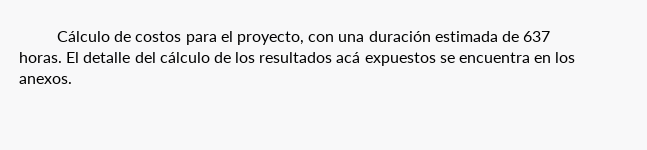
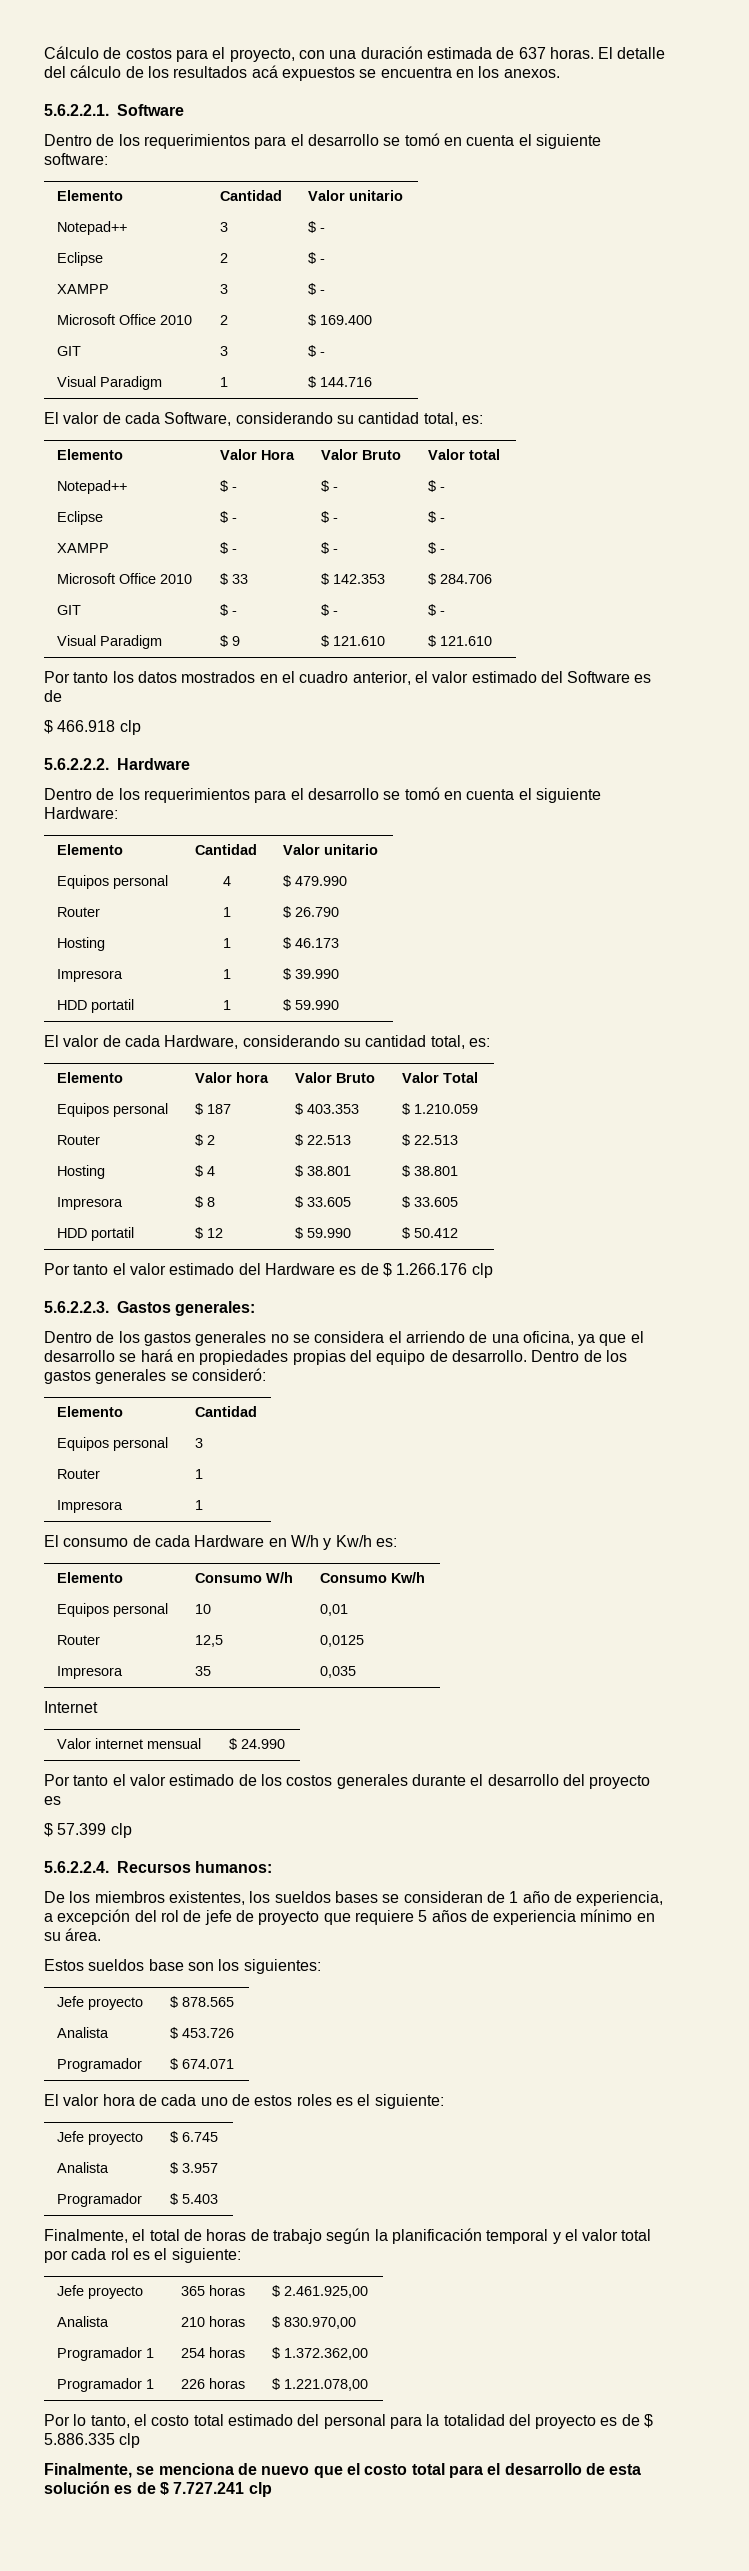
(72, 80) none -> [44,104,184,116] [44,133,601,149] [44,153,108,165] [56,190,123,201] [219,190,282,201] [307,190,403,201] [56,221,127,235] [219,222,228,232] [307,221,325,233] [56,252,103,266] [219,253,228,263] [307,252,325,264] [56,284,109,294] [219,284,228,294] [307,283,325,295] [56,314,192,325] [219,315,228,325] [307,314,372,326] [56,346,81,356] [219,346,228,356] [307,345,325,357] [56,376,162,390] [219,377,228,387] [307,376,372,388] [44,412,483,426] [56,449,123,460] [219,449,295,460] [320,449,401,460] [427,449,500,460] [56,480,127,494] [219,480,237,492] [320,480,338,492] [427,480,445,492] [56,511,103,525] [219,511,237,523] [320,511,338,523] [427,511,445,523] [56,543,109,553] [219,542,237,554] [320,542,338,554] [427,542,445,554] [56,573,192,584] [219,573,248,585] [320,573,385,585] [427,573,492,585] [56,605,81,615] [219,604,237,616] [320,604,338,616] [427,604,445,616] [56,635,162,649] [219,635,240,647] [320,635,385,647] [427,635,492,647] [44,671,652,685] [44,690,62,702] [44,720,141,735] [44,758,190,770] [44,787,601,803] [44,807,118,819] [56,844,123,855] [194,844,257,855] [282,844,378,855] [56,875,168,889] [222,876,231,886] [282,875,347,887] [56,907,100,917] [222,907,231,917] [282,906,339,918] [56,937,105,951] [222,938,231,948] [282,937,339,949] [56,969,123,982] [222,969,231,979] [282,968,339,980] [56,999,134,1013] [222,1000,231,1010] [282,999,339,1011] [44,1035,490,1049] [56,1072,123,1083] [194,1072,269,1083] [294,1072,375,1083] [401,1072,478,1083] [56,1103,168,1117] [194,1103,231,1115] [294,1103,359,1115] [401,1103,478,1115] [56,1135,100,1145] [194,1134,215,1146] [294,1134,351,1146] [401,1134,458,1146] [56,1165,105,1179] [194,1165,215,1177] [294,1165,351,1177] [401,1165,458,1177] [56,1197,123,1210] [194,1196,215,1208] [294,1196,351,1208] [401,1196,458,1208] [56,1227,134,1241] [194,1227,223,1239] [294,1227,351,1239] [401,1227,458,1239] [44,1263,493,1278] [44,1301,256,1316] [44,1331,644,1346] [44,1349,627,1365] [44,1368,266,1384] [56,1406,123,1417] [194,1406,257,1417] [56,1437,168,1451] [194,1438,203,1448] [56,1469,100,1479] [194,1469,203,1479] [56,1500,123,1513] [194,1500,203,1510] [44,1535,397,1550] [56,1572,123,1583] [194,1572,293,1583] [319,1572,425,1583] [56,1603,168,1617] [194,1604,211,1614] [319,1604,348,1616] [56,1635,100,1645] [194,1635,223,1647] [319,1635,364,1647] [56,1666,123,1679] [194,1666,211,1676] [319,1666,356,1678] [44,1701,98,1713] [56,1738,201,1749] [228,1738,285,1750] [44,1774,651,1789] [44,1796,61,1805] [44,1823,132,1838] [44,1861,273,1873] [44,1891,664,1906] [44,1909,655,1925] [44,1928,102,1941] [44,1959,321,1974] [56,1996,143,2010] [169,1996,234,2008] [56,2027,109,2038] [169,2027,234,2039] [56,2058,142,2072] [169,2058,234,2070] [44,2094,444,2109] [56,2131,143,2145] [169,2131,218,2143] [56,2162,109,2173] [169,2162,218,2174] [56,2193,142,2207] [169,2193,218,2205] [44,2228,652,2244] [44,2248,241,2263] [56,2285,143,2299] [180,2285,245,2296] [271,2285,368,2298] [56,2316,109,2327] [180,2316,245,2327] [271,2316,356,2329] [56,2347,154,2361] [180,2347,245,2358] [271,2347,368,2360] [56,2378,154,2392] [180,2378,245,2389] [271,2378,368,2391] [44,2414,654,2429] [44,2433,141,2448] [44,2463,642,2478] [44,2481,272,2497] // 5.6.2.2.1. Software // Dentro de los requerimientos para el desarrollo se tomó en cuenta el siguiente software: // Elemento | Cantidad | Valor unitario // Notepad++ | 3 | $ - // Eclipse | 2 | $ - // XAMPP | 3 | $ - // Microsoft Office 2010 | 2 | $ 169.400 // GIT | 3 | $ - // Visual Paradigm | 1 | $ 144.716 // El valor de cada Software, considerando su cantidad total, es: // Elemento | Valor Hora | Valor Bruto | Valor total // Notepad++ | $ - | $ - | $ - // Eclipse | $ - | $ - | $ - // XAMPP | $ - | $ - | $ - // Microsoft Office 2010 | $ 33 | $ 142.353 | $ 284.706 // GIT | $ - | $ - | $ - // Visual Paradigm | $ 9 | $ 121.610 | $ 121.610 // Por tanto los datos mostrados en el cuadro anterior, el valor estimado del Software es de // $ 466.918 clp // 5.6.2.2.2. Hardware // Dentro de los requerimientos para el desarrollo se tomó en cuenta el siguiente Hardware: // Elemento | Cantidad | Valor unitario // Equipos personal | 4 | $ 479.990 // Router | 1 | $ 26.790 // Hosting | 1 | $ 46.173 // Impresora | 1 | $ 39.990 // HDD portatil | 1 | $ 59.990 // El valor de cada Hardware, considerando su cantidad total, es: // Elemento | Valor hora | Valor Bruto | Valor Total // Equipos personal | $ 187 | $ 403.353 | $ 1.210.059 // Router | $ 2 | $ 22.513 | $ 22.513 // Hosting | $ 4 | $ 38.801 | $ 38.801 // Impresora | $ 8 | $ 33.605 | $ 33.605 // HDD portatil | $ 12 | $ 59.990 | $ 50.412 // Por tanto el valor estimado del Hardware es de $ 1.266.176 clp // 5.6.2.2.3. Gastos generales: // Dentro de los gastos generales no se considera el arriendo de una oficina, ya que el desarrollo se hará en propiedades propias del equipo de desarrollo. Dentro de los gastos generales se consideró: // Elemento | Cantidad // Equipos personal | 3 // Router | 1 // Impresora | 1 // El consumo de cada Hardware en W/h y Kw/h es: // Elemento | Consumo W/h | Consumo Kw/h // Equipos personal | 10 | 0,01 // Router | 12,5 | 0,0125 // Impresora | 35 | 0,035 // Internet // Valor internet mensual | $ 24.990 // Por tanto el valor estimado de los costos generales durante el desarrollo del proyecto es // $ 57.399 clp // 5.6.2.2.4. Recursos humanos: // De los miembros existentes, los sueldos bases se consideran de 1 año de experiencia, a excepción del rol de jefe de proyecto que requiere 5 años de experiencia mínimo en su área. // Estos sueldos base son los siguientes: // Jefe proyecto | $ 878.565 // Analista | $ 453.726 // Programador | $ 674.071 // El valor hora de cada uno de estos roles es el siguiente: // Jefe proyecto | $ 6.745 // Analista | $ 3.957 // Programador | $ 5.403 // Finalmente, el total de horas de trabajo según la planificación temporal y el valor total por cada rol es el siguiente: // Jefe proyecto | 365 horas | $ 2.461.925,00 // Analista | 210 horas | $ 830.970,00 // Programador 1 | 254 horas | $ 1.372.362,00 // Programador 1 | 226 horas | $ 1.221.078,00 // Por lo tanto, el costo total estimado del personal para la totalidad del proyecto es de $ 5.886.335 clp // Finalmente, se menciona de nuevo que el costo total para el desarrollo de esta solución es de $ 7.727.241 clp

